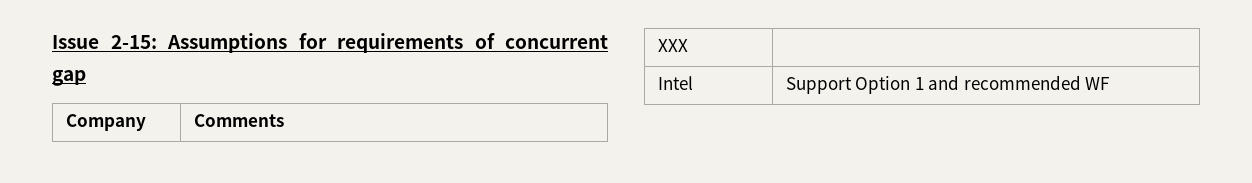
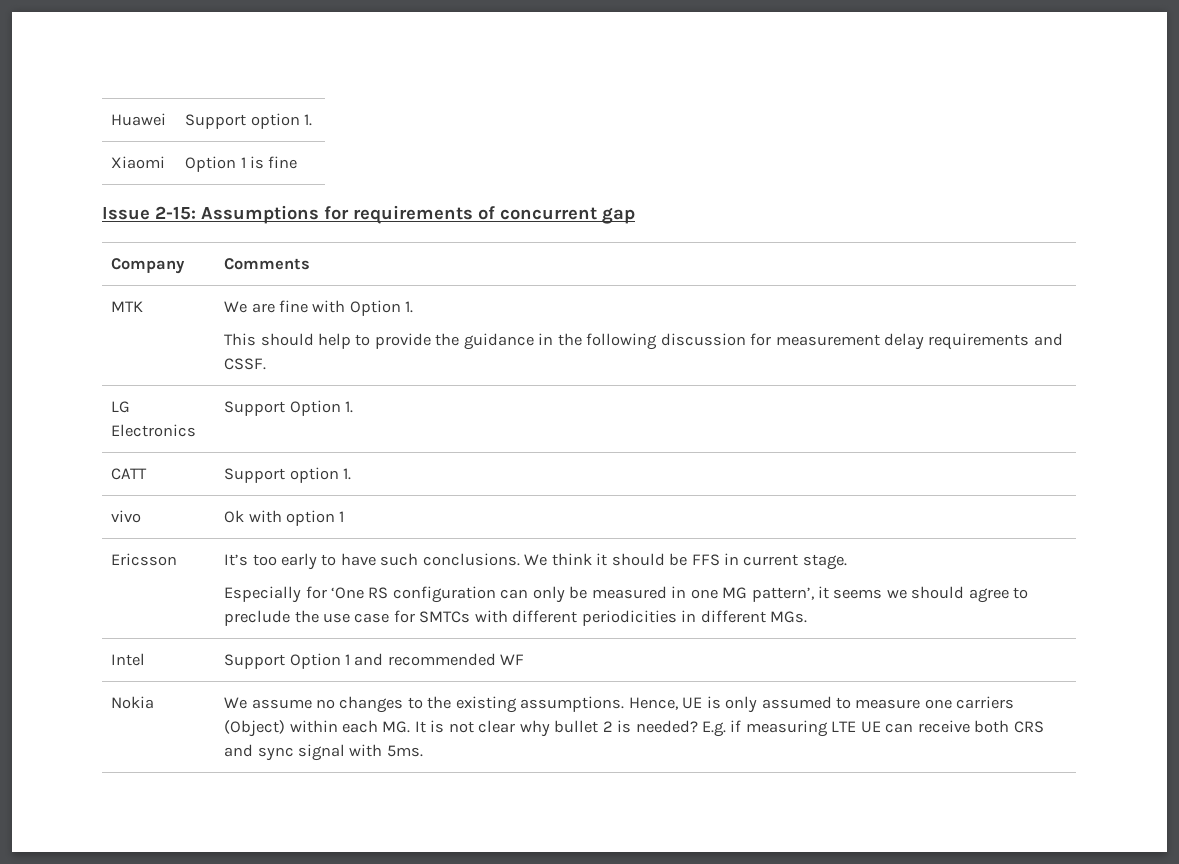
(52, 42) none -> [111,113,167,126] [185,113,312,129] [111,156,166,169] [185,156,298,172] Huawei | Support option 1. // Xiaomi | Option 1 is fine //
[657,39,688,52] XXX | -> [111,301,144,312] [224,300,414,316] [224,333,1063,350] [224,358,267,370] [111,401,131,413] [111,424,197,437] [224,400,353,416] [111,468,148,480] [224,467,351,483] [111,510,142,523] [224,510,345,526] [111,553,178,566] [224,553,847,570] [224,586,1029,603] [224,610,808,626] MTK | We are fine with Option 1. // This should help to provide the guidance in the following discussion for measurement delay requirements and CSSF. // LG Electronics | Support Option 1. // CATT | Support option 1. // vivo | Ok with option 1 // Ericsson | It’s too early to have such conclusions. We think it should be FFS in current stage. // Especially for ‘One RS configuration can only be measured in one MG pattern’, it seems we should agree to preclude the use case for SMTCs with different periodicities in different MGs.
(1110, 83) none -> [111,696,155,709] [224,696,1015,713] [224,720,1044,737] [224,744,423,761] // Nokia | We assume no changes to the existing assumptions. Hence, UE is only assumed to measure one carriers (Object) within each MG. It is not clear why bullet 2 is needed? E.g. if measuring LTE UE can receive both CRS and sync signal with 5ms.

